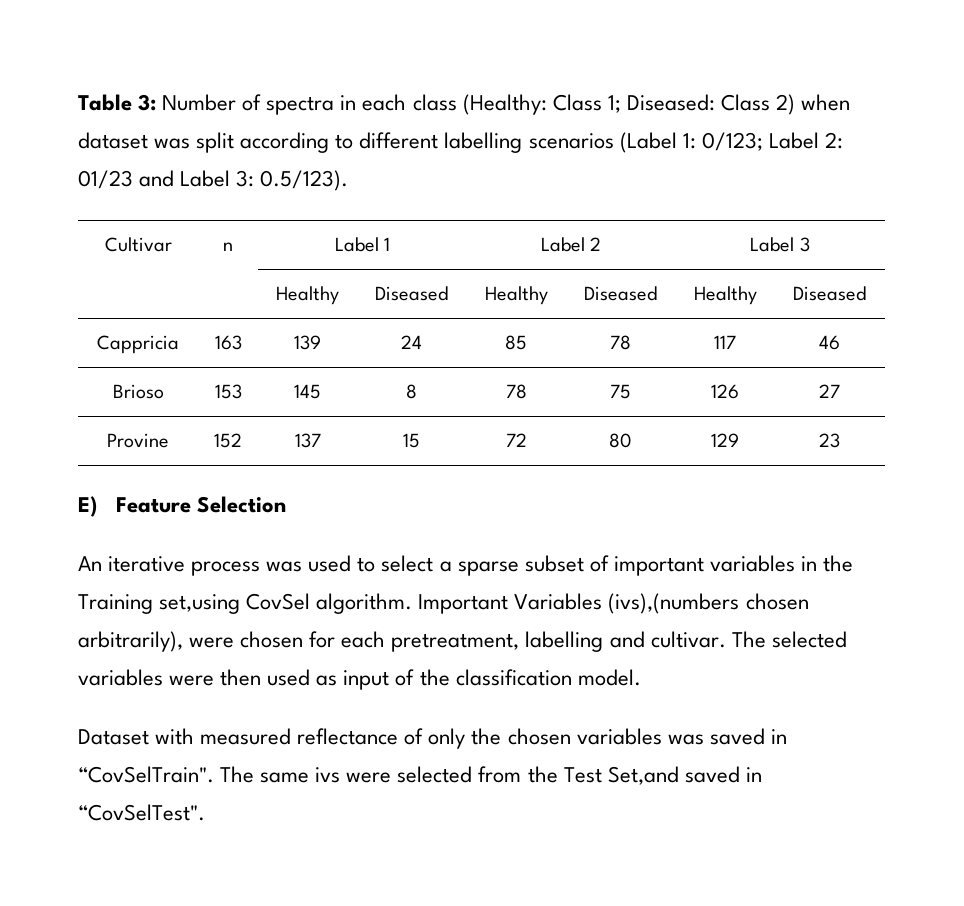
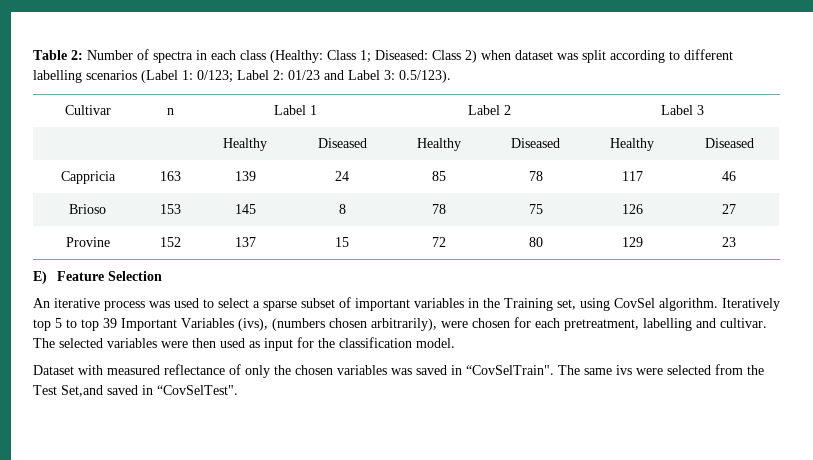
[138,94,157,111] 3: -> [71,50,83,60] 2:
[159,593,740,614] set,using CovSel algorithm. Important Variables (ivs),(numbers -> [557,298,780,311] [33,318,325,331] set, using CovSel algorithm. Iteratively top 5 to top 39 Important Variables (ivs), (numbers
[395,669,415,686] of -> [297,337,314,348] for

